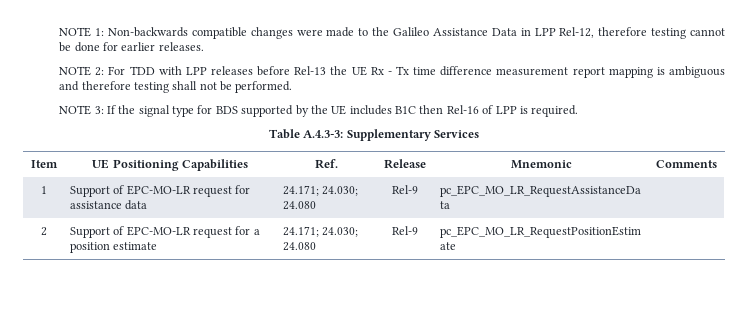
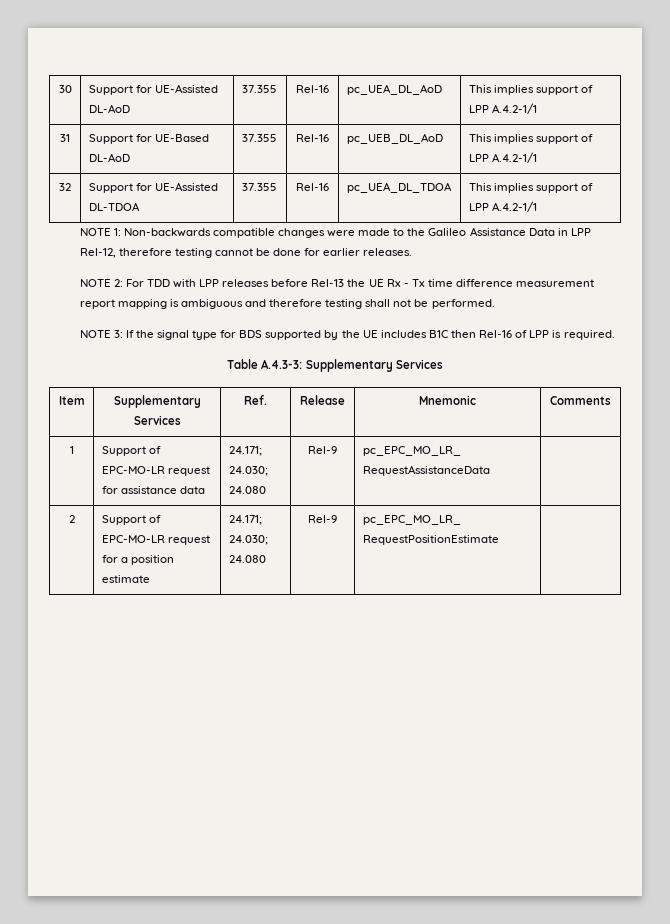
(59, 32) none -> [58,85,72,93] [88,84,218,95] [88,104,130,113] [241,85,277,93] [296,85,329,93] [346,84,442,95] [468,85,593,95] [468,103,537,114] [60,134,70,142] [88,134,209,144] [88,153,130,162] [241,134,277,142] [296,134,329,142] [346,133,443,144] [468,134,593,144] [468,152,537,163] [59,183,71,191] [88,182,218,193] [88,202,140,211] [241,183,277,191] [296,183,329,191] [346,182,452,193] [468,183,593,193] [468,201,537,212] 30 | Support for UE-Assisted DL-AoD | 37.355 | Rel-16 | pc_UEA_DL_AoD | This implies support of LPP A.4.2-1/1 // 31 | Support for UE-Based DL-AoD | 37.355 | Rel-16 | pc_UEB_DL_AoD | This implies support of LPP A.4.2-1/1 // 32 | Support for UE-Assisted DL-TDOA | 37.355 | Rel-16 | pc_UEA_DL_TDOA | This implies support of LPP A.4.2-1/1 //
[92,159,248,171] UE Positioning Capabilities -> [113,395,201,408] [133,415,181,425] Supplementary Services

